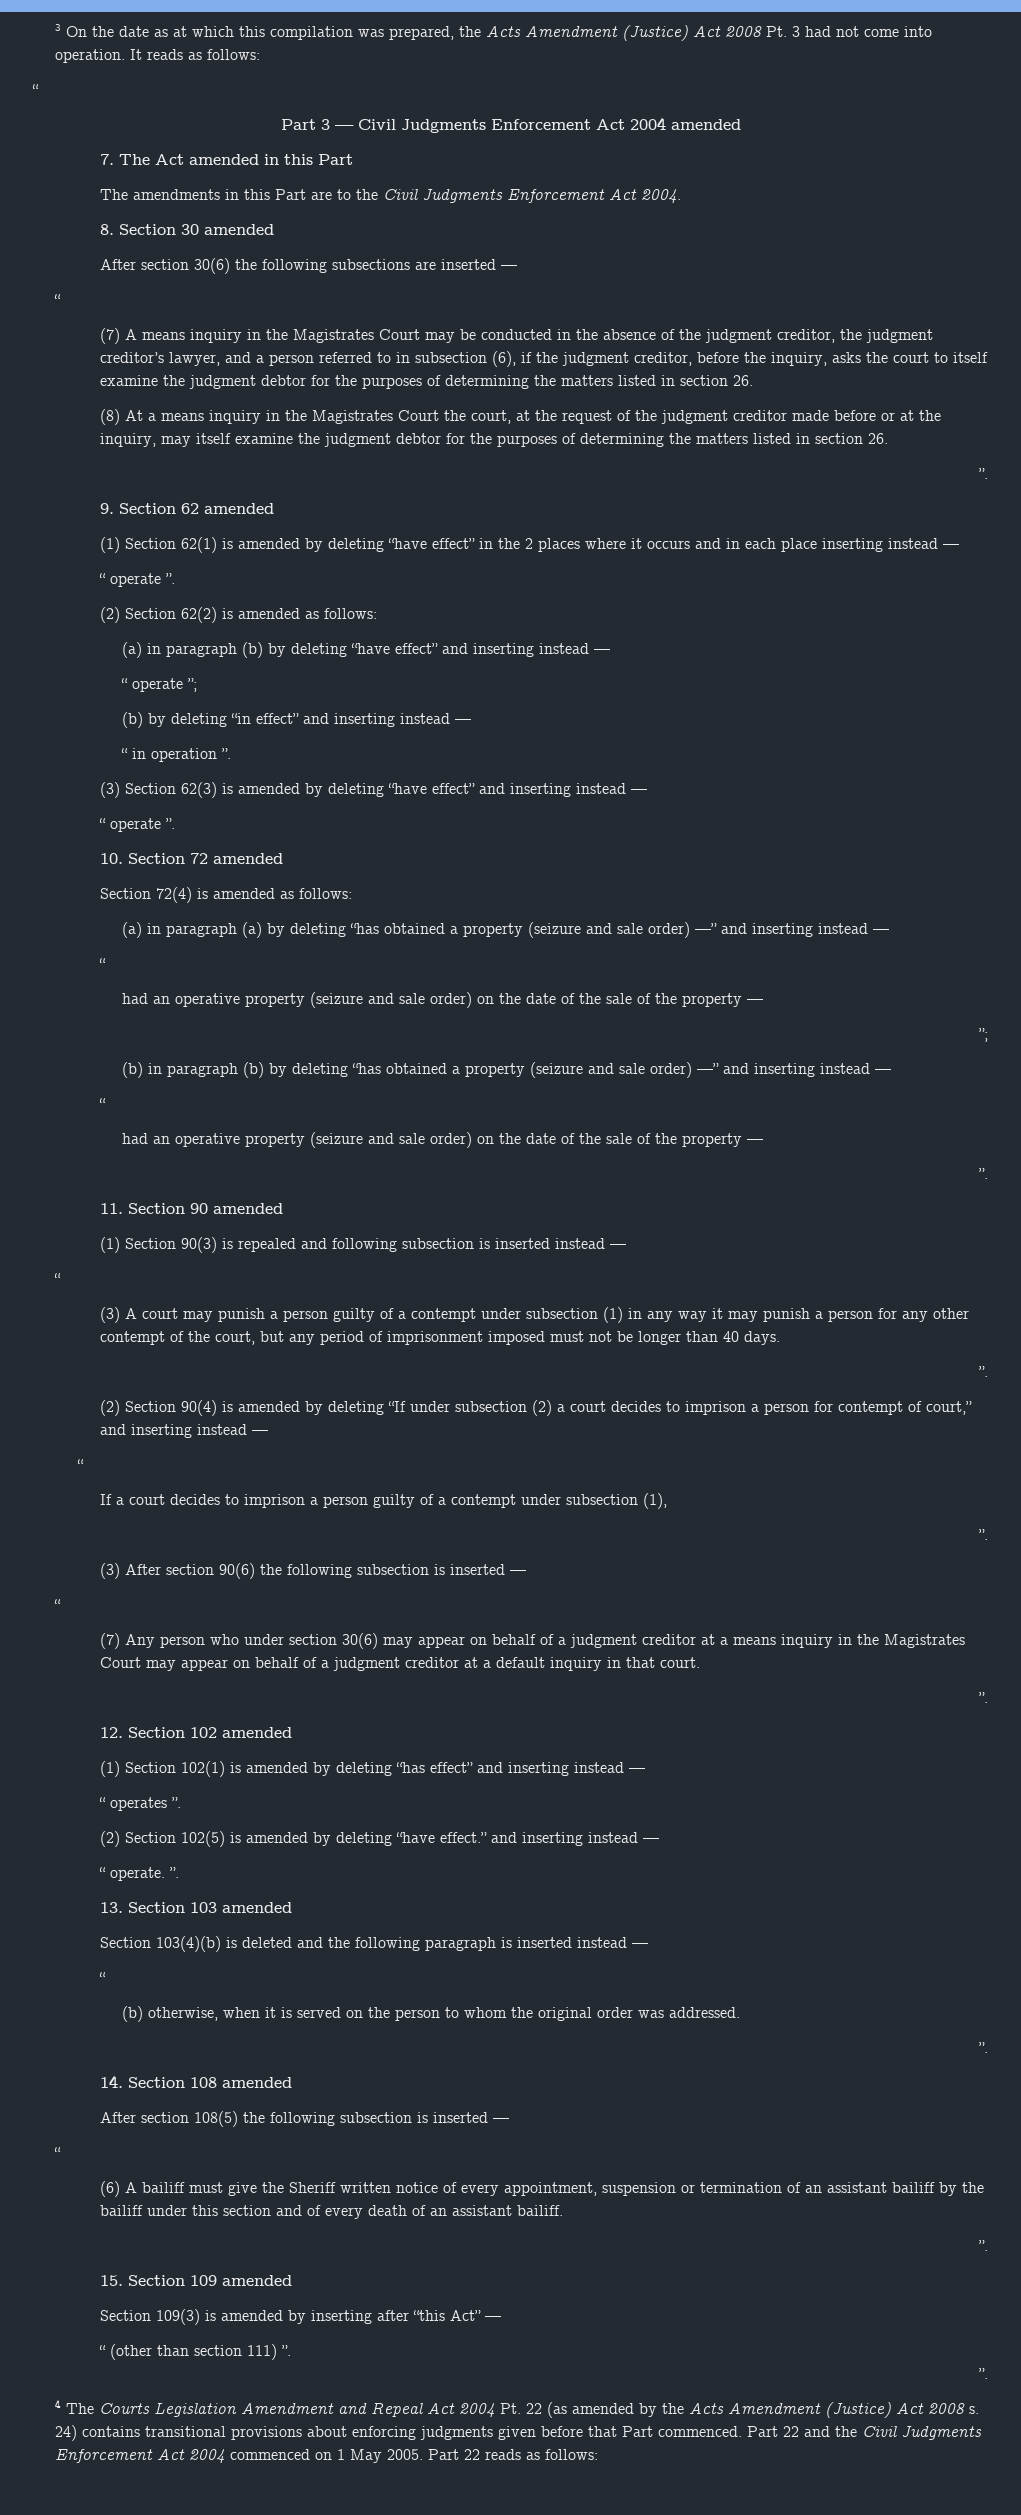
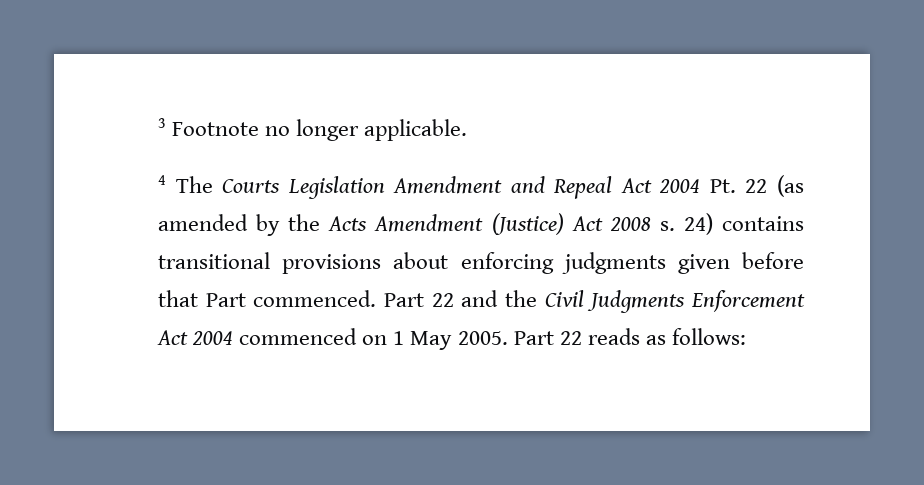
[55,24,933,41] [55,49,261,63] [32,84,39,95] [280,117,741,133] [99,154,353,165] [99,188,681,204] [99,224,274,235] [99,258,517,274] [54,294,62,305] [99,328,933,344] [99,351,988,367] [99,375,753,389] [99,409,941,425] [99,433,888,447] [979,468,988,479] [99,503,274,514] [99,537,959,553] [98,573,175,587] [99,607,377,623] [122,642,611,658] [121,678,198,692] [122,712,472,728] [121,748,232,762] [99,782,647,798] [98,818,175,832] [99,853,283,864] [99,887,352,903] [122,922,890,938] [98,958,106,969] [122,992,764,1008] [979,1028,988,1042] [122,1062,892,1078] [98,1098,106,1109] [122,1132,764,1148] [979,1168,988,1179] [99,1203,283,1214] [99,1237,626,1253] [54,1273,62,1284] [99,1307,969,1323] [99,1331,780,1345] [979,1366,988,1377] [99,1400,972,1416] [99,1424,268,1438] [76,1459,84,1470] [99,1493,667,1509] [979,1529,988,1540] [99,1563,526,1579] [54,1599,62,1610] [99,1633,965,1649] [99,1657,700,1671] [979,1692,988,1703] [99,1727,292,1738] [99,1761,645,1777] [98,1797,181,1811] [99,1831,659,1847] [98,1867,179,1881] [99,1902,292,1913] [99,1936,648,1952] [98,1972,106,1983] [122,2006,741,2022] [979,2042,988,2053] [99,2075,292,2088] [99,2111,509,2127] [54,2147,62,2158] [99,2181,984,2197] [99,2205,563,2219] [979,2240,988,2251] [99,2275,292,2286] [99,2309,501,2325] [98,2344,291,2360] [979,2368,988,2379] 3 On the date as at which this compilation was prepared, the Acts Amendment (Justice) Act 2008 Pt. 3 had not come into operation. It reads as follows: // “ // Part 3 — Civil Judgments Enforcement Act 2004 amended // 7. The Act amended in this Part // The amendments in this Part are to the Civil Judgments Enforcement Act 2004. // 8. Section 30 amended // After section 30(6) the following subsections are inserted — // “ // (7) A means inquiry in the Magistrates Court may be conducted in the absence of the judgment creditor, the judgment creditor’s lawyer, and a person referred to in subsection (6), if the judgment creditor, before the inquiry, asks the court to itself examine the judgment debtor for the purposes of determining the matters listed in section 26. // (8) At a means inquiry in the Magistrates Court the court, at the request of the judgment creditor made before or at the inquiry, may itself examine the judgment debtor for the purposes of determining the matters listed in section 26. // ”. // 9. Section 62 amended // (1) Section 62(1) is amended by deleting “have effect” in the 2 places where it occurs and in each place inserting instead — // “ operate ”. // (2) Section 62(2) is amended as follows: // (a) in paragraph (b) by deleting “have effect” and inserting instead — // “ operate ”; // (b) by deleting “in effect” and inserting instead — // “ in operation ”. // (3) Section 62(3) is amended by deleting “have effect” and inserting instead — // “ operate ”. // 10. Section 72 amended // Section 72(4) is amended as follows: // (a) in paragraph (a) by deleting “has obtained a property (seizure and sale order) —” and inserting instead — // “ // had an operative property (seizure and sale order) on the date of the sale of the property — // ”; // (b) in paragraph (b) by deleting “has obtained a property (seizure and sale order) —” and inserting instead — // “ // had an operative property (seizure and sale order) on the date of the sale of the property — // ”. // 11. Section 90 amended // (1) Section 90(3) is repealed and following subsection is inserted instead — // “ // (3) A court may punish a person guilty of a contempt under subsection (1) in any way it may punish a person for any other contempt of the court, but any period of imprisonment imposed must not be longer than 40 days. // ”. // (2) Section 90(4) is amended by deleting “If under subsection (2) a court decides to imprison a person for contempt of court,” and inserting instead — // “ // If a court decides to imprison a person guilty of a contempt under subsection (1), // ”. // (3) After section 90(6) the following subsection is inserted — // “ // (7) Any person who under section 30(6) may appear on behalf of a judgment creditor at a means inquiry in the Magistrates Court may appear on behalf of a judgment creditor at a default inquiry in that court. // ”. // 12. Section 102 amended // (1) Section 102(1) is amended by deleting “has effect” and inserting instead — // “ operates ”. // (2) Section 102(5) is amended by deleting “have effect.” and inserting instead — // “ operate. ”. // 13. Section 103 amended // Section 103(4)(b) is deleted and the following paragraph is inserted instead — // “ // (b) otherwise, when it is served on the person to whom the original order was addressed. // ”. // 14. Section 108 amended // After section 108(5) the following subsection is inserted — // “ // (6) A bailiff must give the Sheriff written notice of every appointment, suspension or termination of an assistant bailiff by the bailiff under this section and of every death of an assistant bailiff. // ”. // 15. Section 109 amended // Section 109(3) is amended by inserting after “this Act” — // “ (other than section 111) ”. // ”. -> [158,118,468,141] 3 Footnote no longer applicable.

